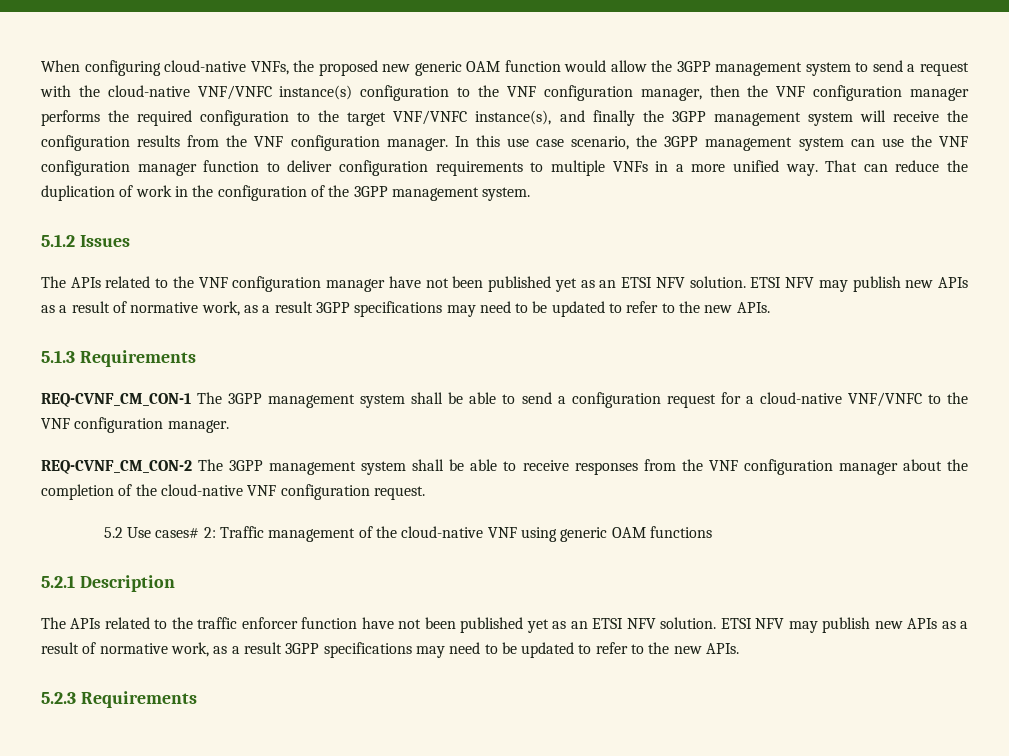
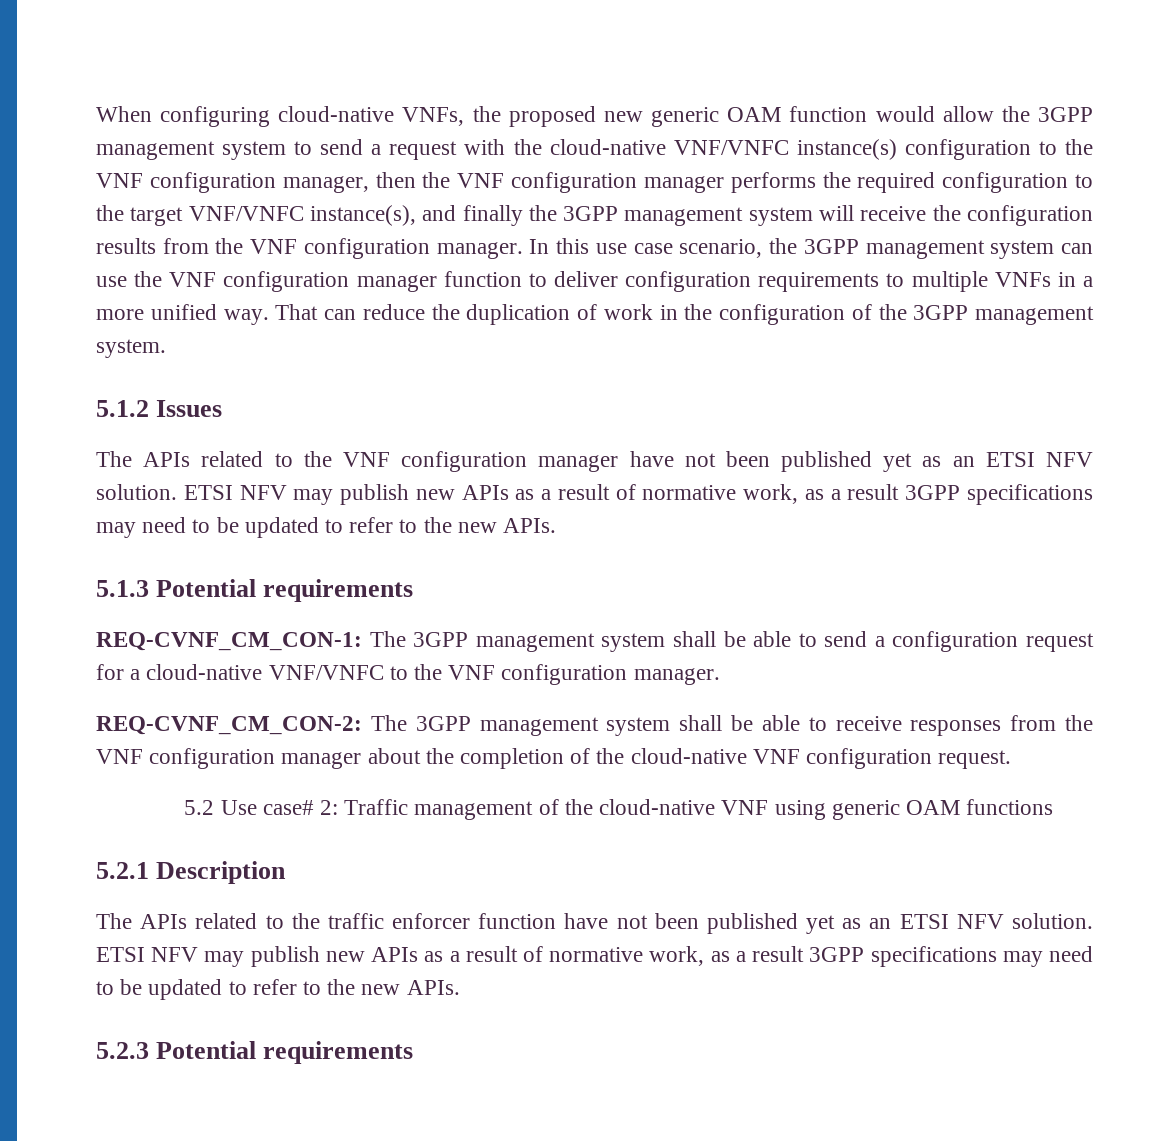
[79,350,196,367] [41,393,191,407] Requirements // REQ-CVNF_CM_CON-1 -> [156,579,414,602] [96,632,362,651] Potential requirements // REQ-CVNF_CM_CON-1:
[41,460,192,474] REQ-CVNF_CM_CON-2 -> [96,716,362,735] REQ-CVNF_CM_CON-2:
[155,528,200,538] cases# -> [262,800,314,815] case#
[80,691,197,708] Requirements -> [156,1041,414,1064] Potential requirements

